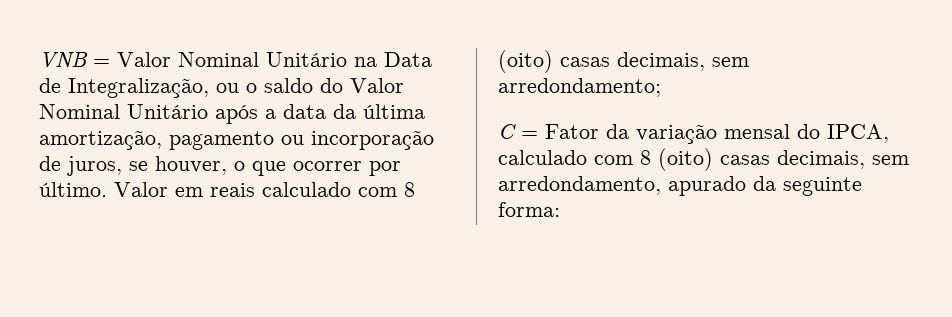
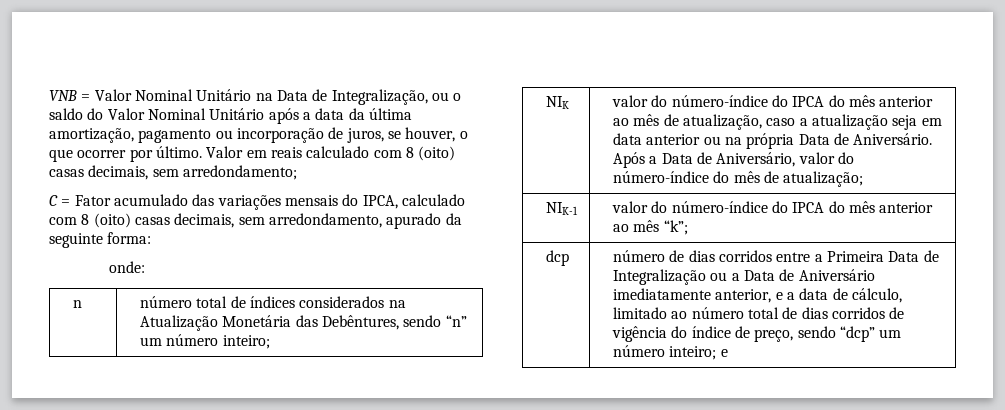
[606,124,790,144] da variação mensal -> [113,194,338,210] acumulado das variações mensais
(560, 209) none -> [109,261,146,273] [72,300,82,308] [139,296,406,308] [139,315,467,331] [139,334,270,349] [545,96,569,109] [611,95,934,107] [612,114,942,130] [612,133,933,149] [612,152,854,168] [612,171,864,187] [545,202,578,215] [611,201,934,213] [612,220,688,235] [545,250,569,266] [612,250,939,262] [612,269,875,285] [612,288,902,303] [612,307,905,319] [611,326,902,342] [612,345,728,360] // onde: // n | número total de índices considerados na Atualização Monetária das Debêntures, sendo “n” um número inteiro; // NIK | valor do número-índice do IPCA do mês anterior ao mês de atualização, caso a atualização seja em data anterior ou na própria Data de Aniversário. Após a Data de Aniversário, valor do número-índice do mês de atualização; // NIK-1 | valor do número-índice do IPCA do mês anterior ao mês “k”; // dcp | número de dias corridos entre a Primeira Data de Integralização ou a Data de Aniversário imediatamente anterior, e a data de cálculo, limitado ao número total de dias corridos de vigência do índice de preço, sendo “dcp” um número inteiro; e

